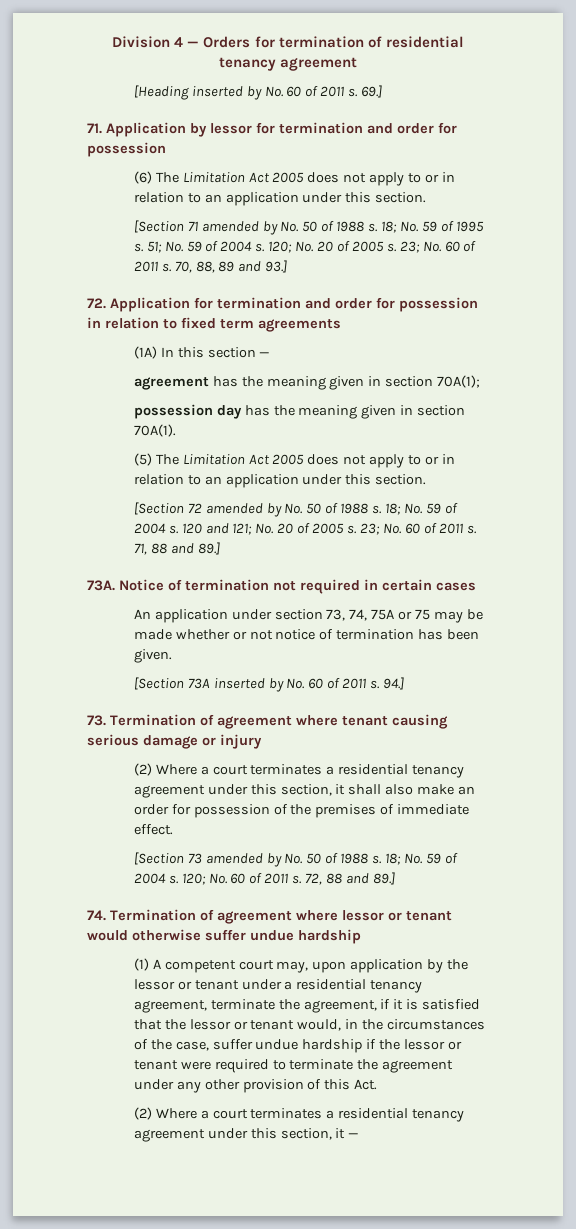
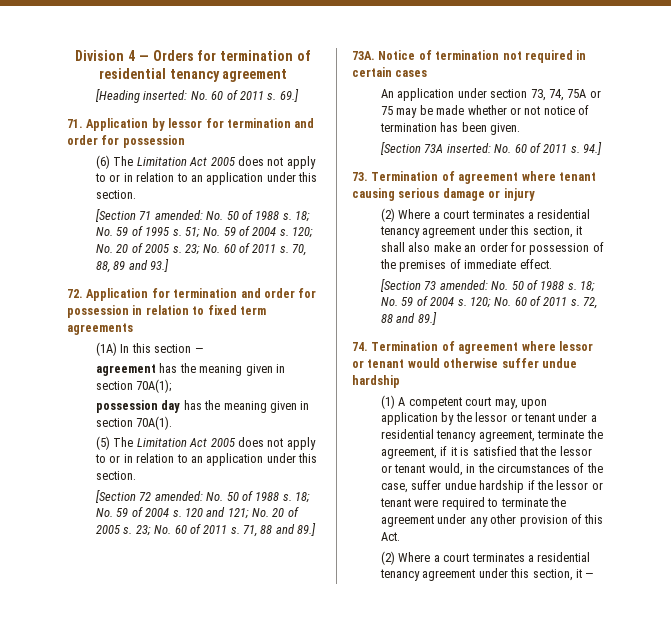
[191,86,262,100] inserted by -> [143,90,188,100] inserted:
[201,221,278,235] amended by -> [154,210,203,220] amended:
[205,503,282,517] amended by -> [154,491,203,501] amended:
[213,678,284,692] inserted by -> [446,143,491,153] inserted:
[205,853,282,867] amended by -> [439,280,488,290] amended:

